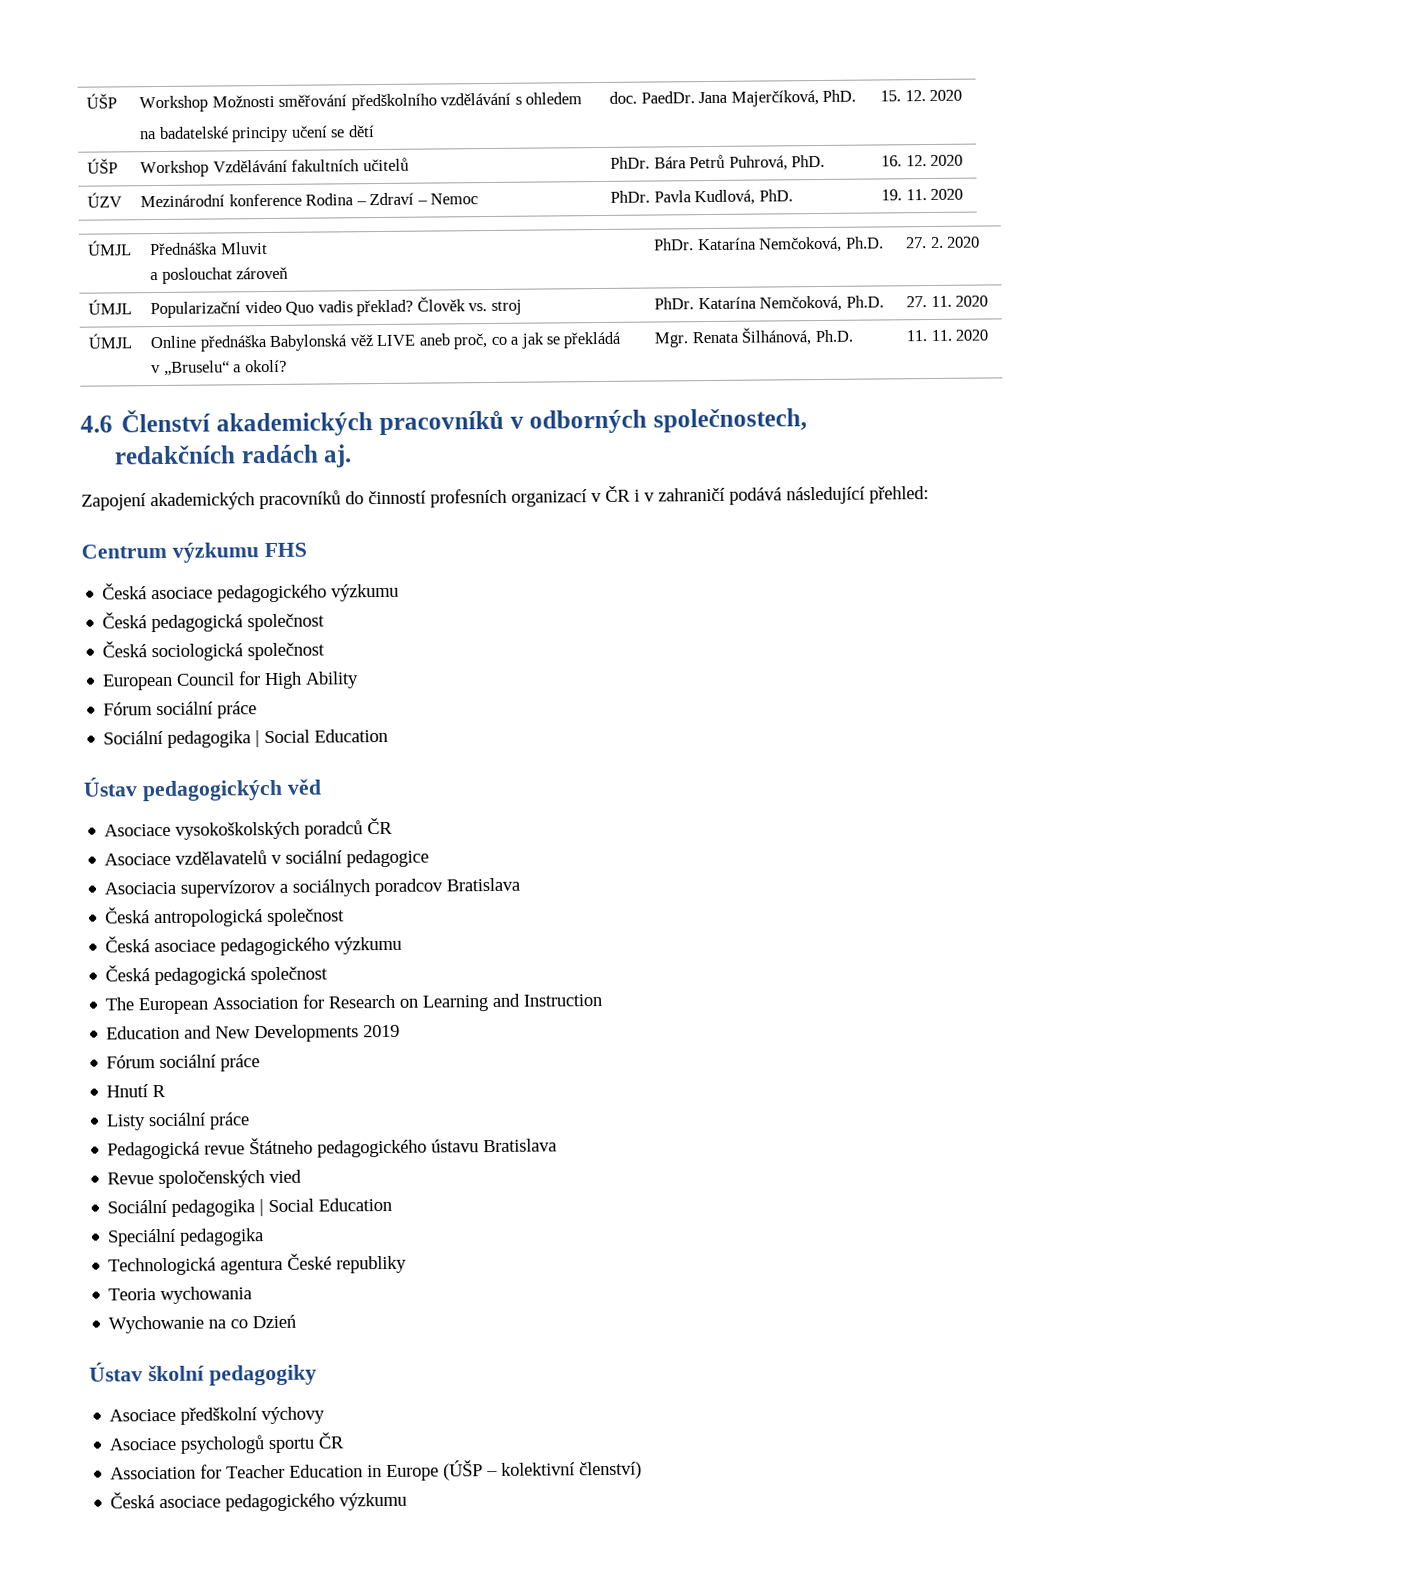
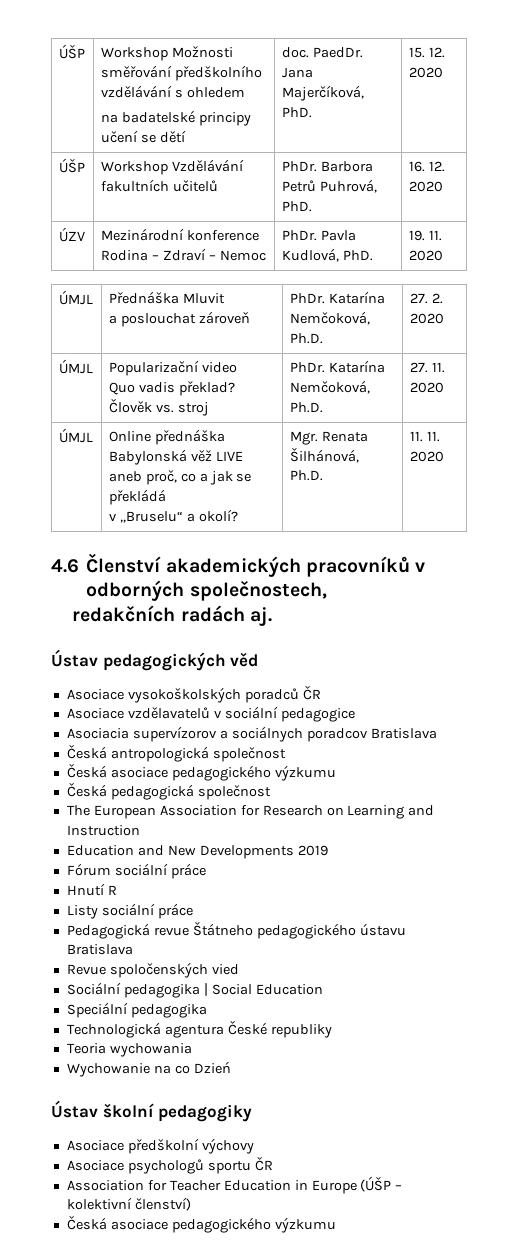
[653,156,687,169] Bára -> [320,161,373,172] Barbora
(282, 307) none -> (237, 367) //
[81,485,929,511] [81,542,307,563] [102,583,400,603] [102,612,326,633] [102,641,326,662] [102,671,360,691] [103,701,258,719] [103,728,389,748] // Zapojení akademických pracovníků do činností profesních organizací v ČR i v zahraničí podává následující přehled: // Centrum výzkumu FHS // Česká asociace pedagogického výzkumu // Česká pedagogická společnost // Česká sociologická společnost // European Council for High Ability // Fórum sociální práce // Sociální pedagogika | Social Education -> (272, 616) none

